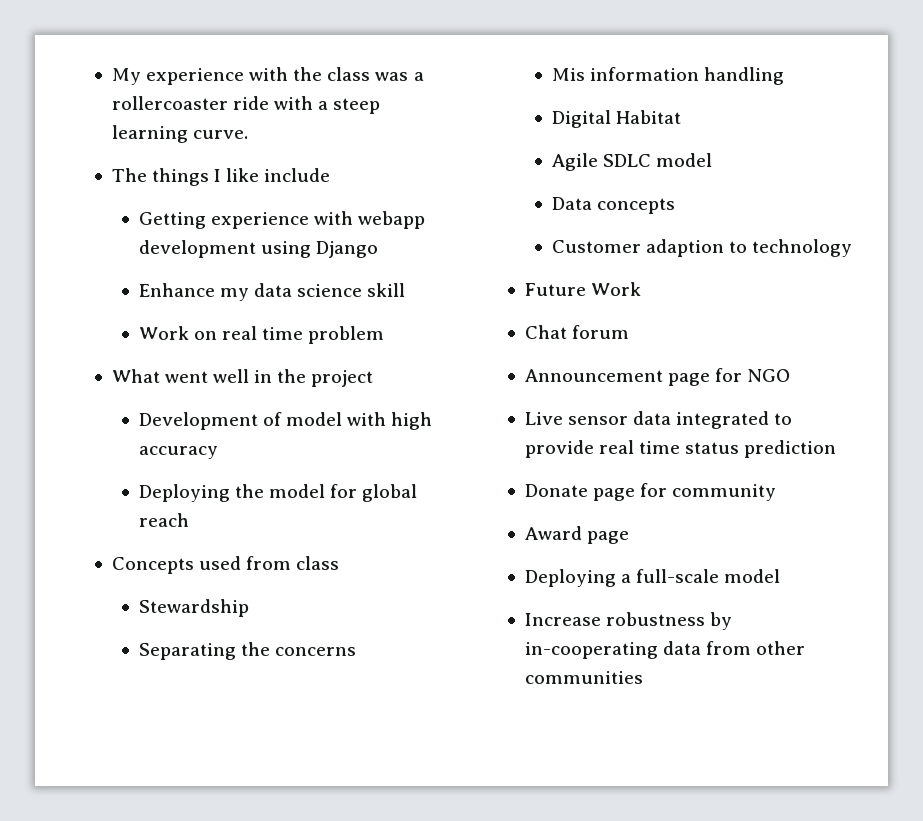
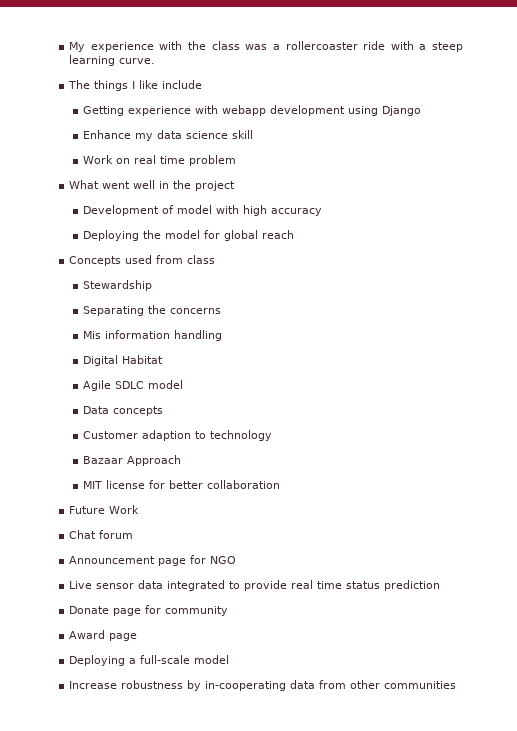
(853, 248) none -> [83,455,182,466] [83,480,281,489] // Bazaar Approach // MIT license for better collaboration

